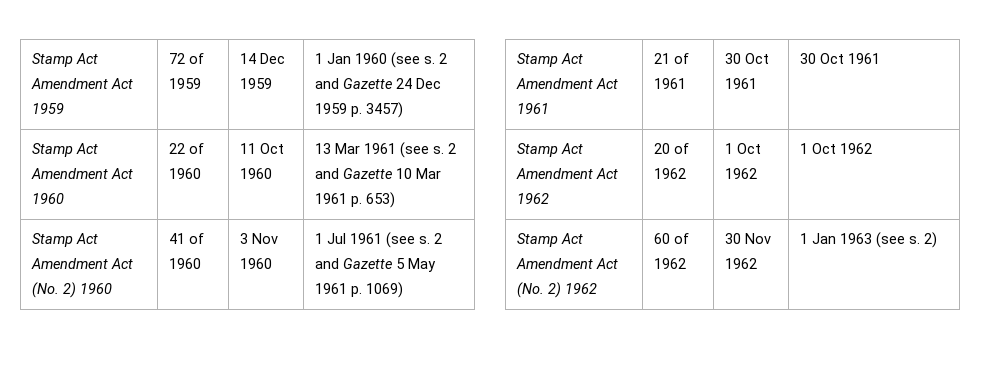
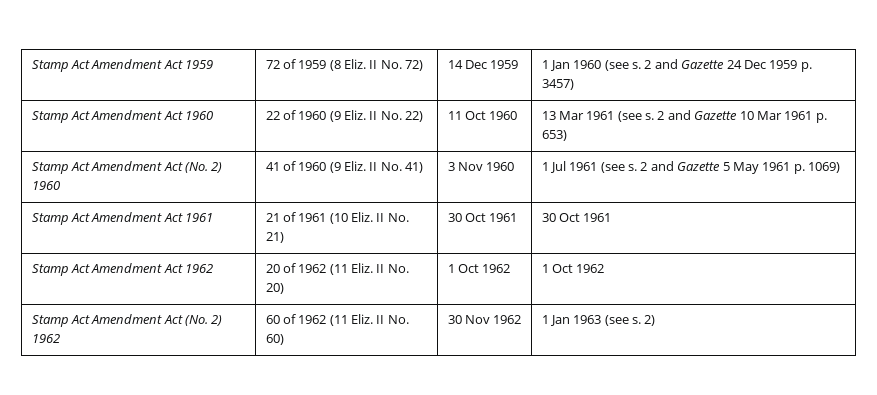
(201, 83) none -> [329,59,424,71] (8 Eliz. II No. 72)
(201, 173) none -> [329,110,424,122] (9 Eliz. II No. 22)
(201, 263) none -> [329,161,424,173] (9 Eliz. II No. 41)
(686, 83) none -> [329,212,409,224] [265,232,284,243] (10 Eliz. II No. 21)
(686, 173) none -> [329,263,409,275] [265,283,284,294] (11 Eliz. II No. 20)
(686, 263) none -> [329,314,409,326] [265,334,284,345] (11 Eliz. II No. 60)

